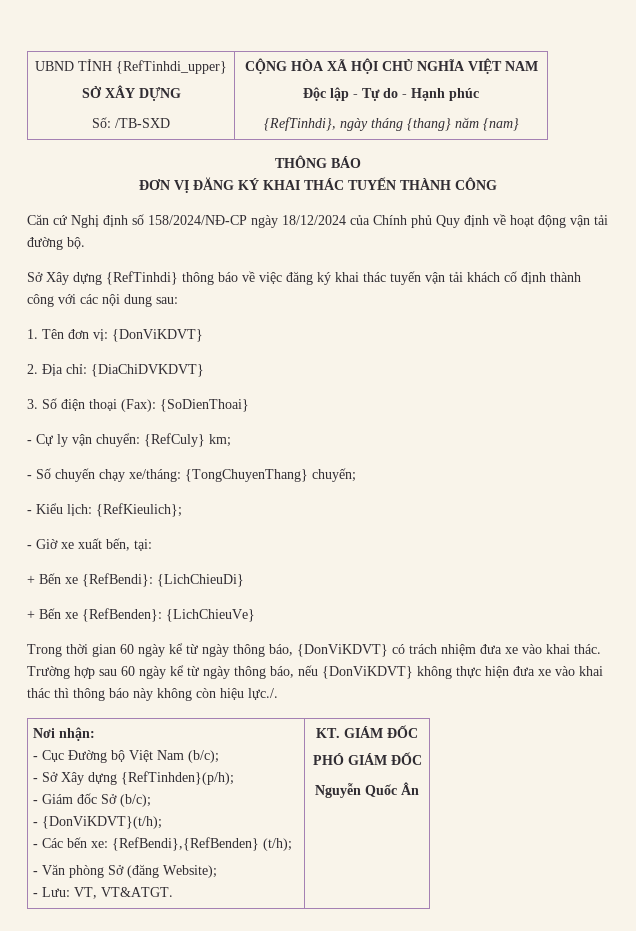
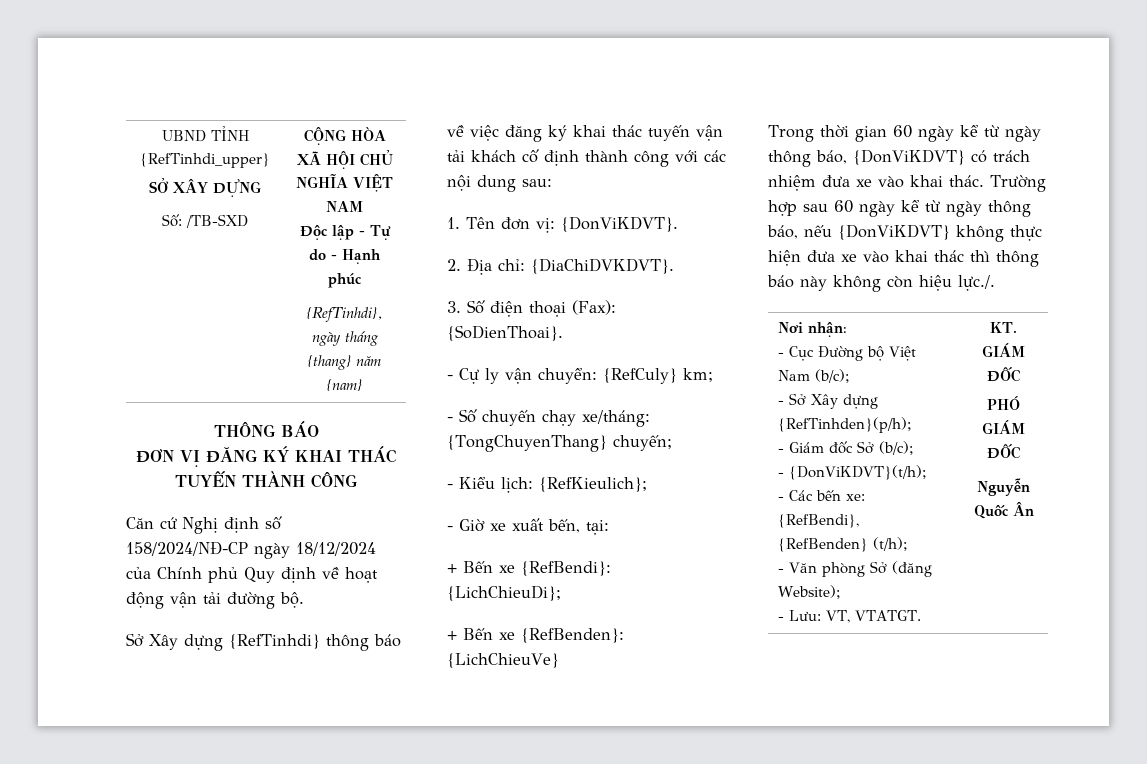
[112,329,203,342] {DonViKDVT} -> [561,216,678,232] {DonViKDVT}.
[91,364,204,377] {DiaChiDVKDVT} -> [531,258,674,274] {DiaChiDVKDVT}.
[160,399,249,412] {SoDienThoai} -> [447,325,563,341] {SoDienThoai}.
[157,574,244,587] {LichChieuDi} -> [447,585,561,601] {LichChieuDi};
[112,837,260,851] {RefBendi},{RefBenden} -> [778,514,860,528] [778,538,869,552] {RefBendi}, {RefBenden}
[101,887,174,897] VT&ATGT. -> [855,610,922,621] VTATGT.

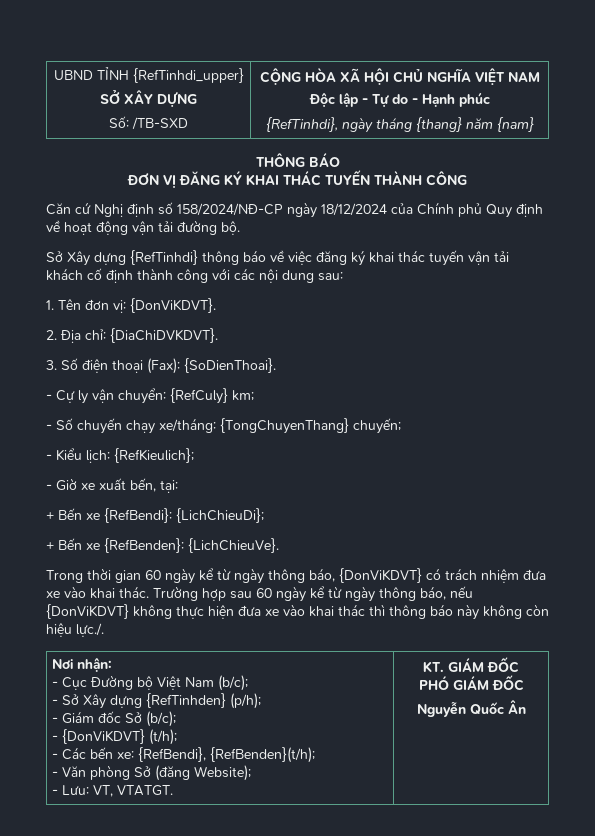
[447,653,559,668] {LichChieuVe} -> [188,538,279,553] {LichChieuVe}.
[778,417,913,433] {RefTinhden}(p/h); -> [146,693,262,709] {RefTinhden} (p/h);
[789,465,928,480] {DonViKDVT}(t/h); -> [62,729,178,745] {DonViKDVT} (t/h);
[778,537,909,552] {RefBenden} (t/h); -> [210,747,316,763] {RefBenden}(t/h);

